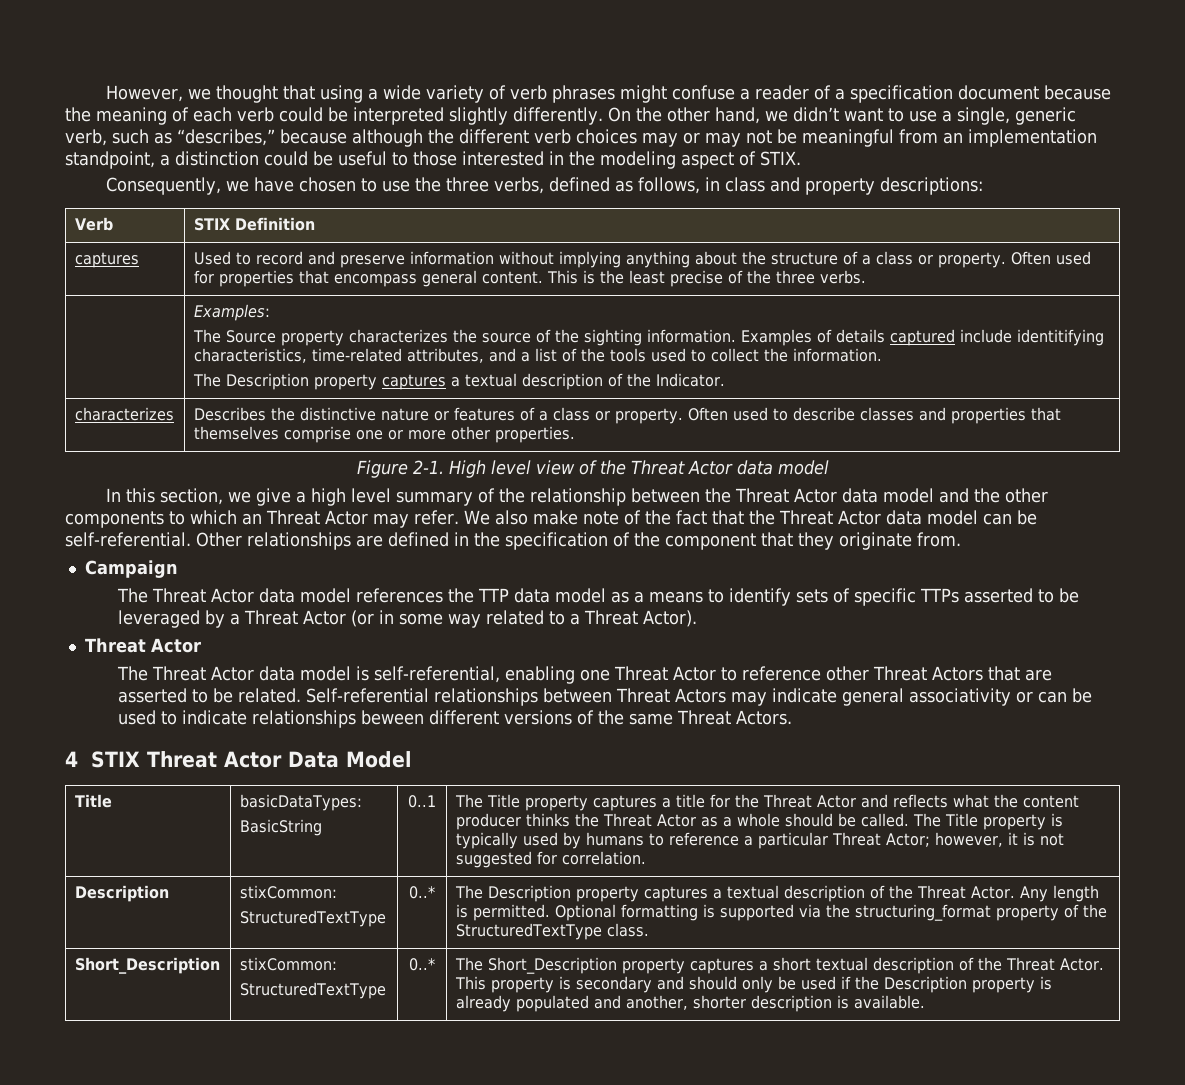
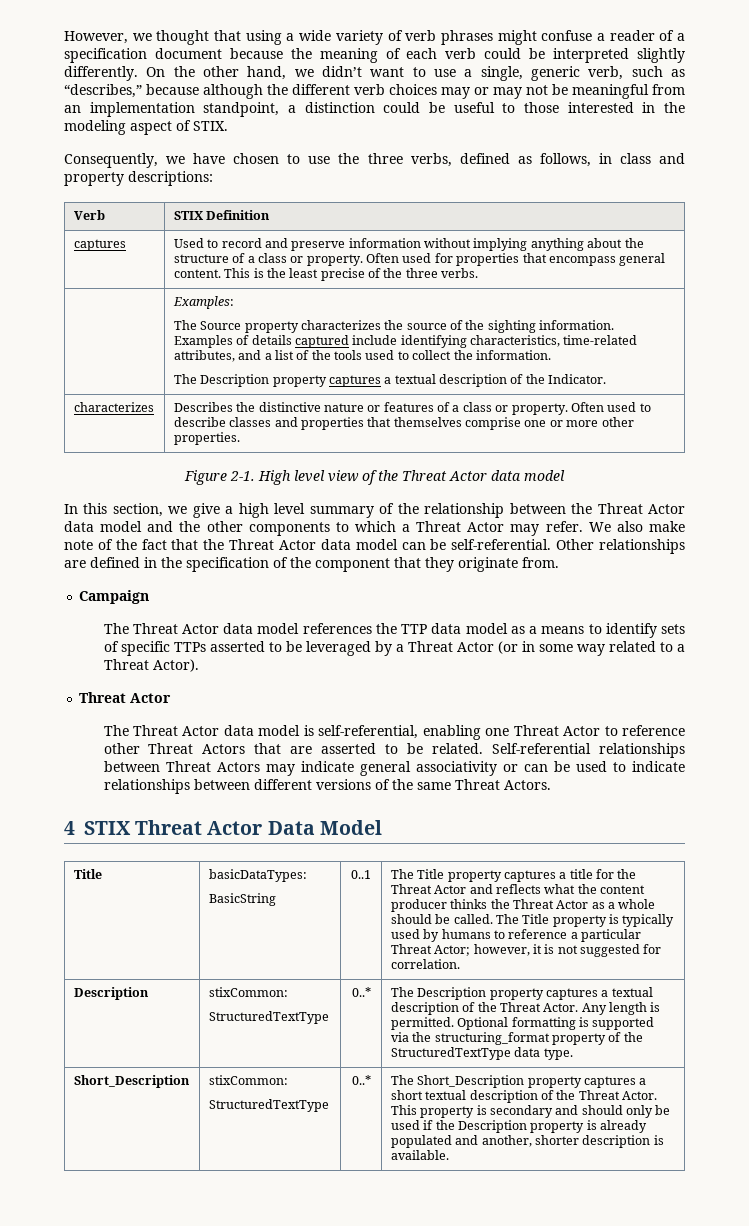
[1016,329,1104,346] identitifying -> [400,335,467,348] identifying
[242,513,262,525] an -> [402,524,411,532] a
[360,710,424,725] beween -> [193,779,250,790] between
[606,923,649,937] class. -> [514,1047,573,1060] data type.

